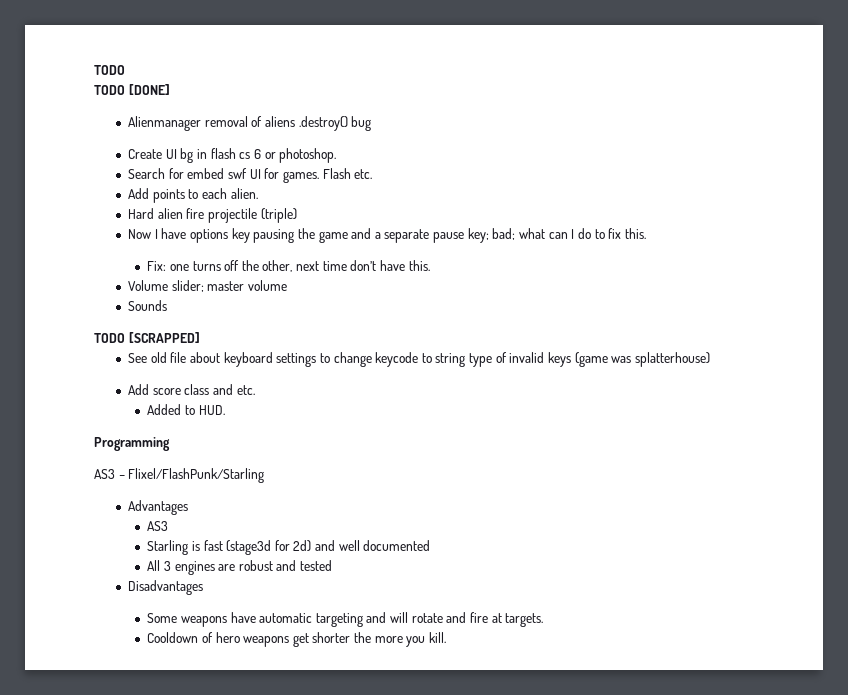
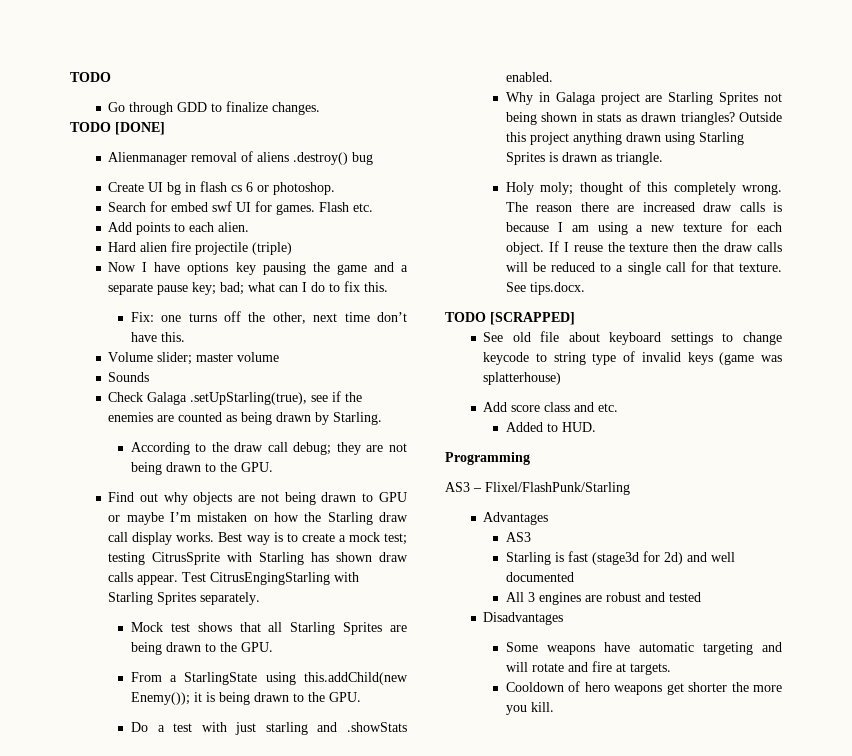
[94,65,125,75] TODO -> [70,72,111,82] [108,101,321,115] TODO // Go through GDD to finalize changes.
(168, 305) none -> [108,391,363,405] [108,412,383,425] [130,442,408,455] [130,462,273,475] [108,492,407,505] [108,512,408,525] [108,532,408,545] [108,552,408,565] [108,572,360,585] [108,592,261,605] [130,622,407,635] [130,642,273,655] [130,672,409,685] [130,692,361,705] [130,722,407,735] [505,72,553,82] [505,92,782,105] [505,112,782,125] [505,132,744,145] [505,152,663,165] [505,181,782,195] [505,202,782,212] [505,221,782,235] [505,241,782,255] [505,261,783,275] [505,282,585,295] // Check Galaga .setUpStarling(true), see if the enemies are counted as being drawn by Starling. // According to the draw call debug; they are not being drawn to the GPU. // Find out why objects are not being drawn to GPU or maybe I’m mistaken on how the Starling draw call display works. Best way is to create a mock test; testing CitrusSprite with Starling has shown draw calls appear. Test CitrusEngingStarling with Starling Sprites separately. // Mock test shows that all Starling Sprites are being drawn to the GPU. // From a StarlingState using this.addChild(new Enemy()); it is being drawn to the GPU. // Do a test with just starling and .showStats enabled. // Why in Galaga project are Starling Sprites not being shown in stats as drawn triangles? Outside this project anything drawn using Starling Sprites is drawn as triangle. // Holy moly; thought of this completely wrong. The reason there are increased draw calls is because I am using a new texture for each object. If I reuse the texture then the draw calls will be reduced to a single call for that texture. See tips.docx.

